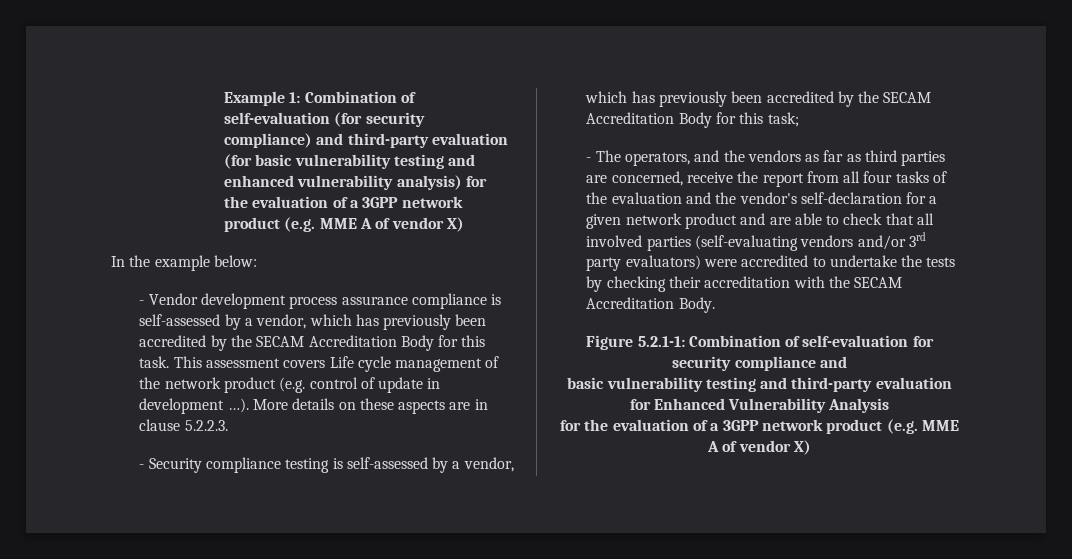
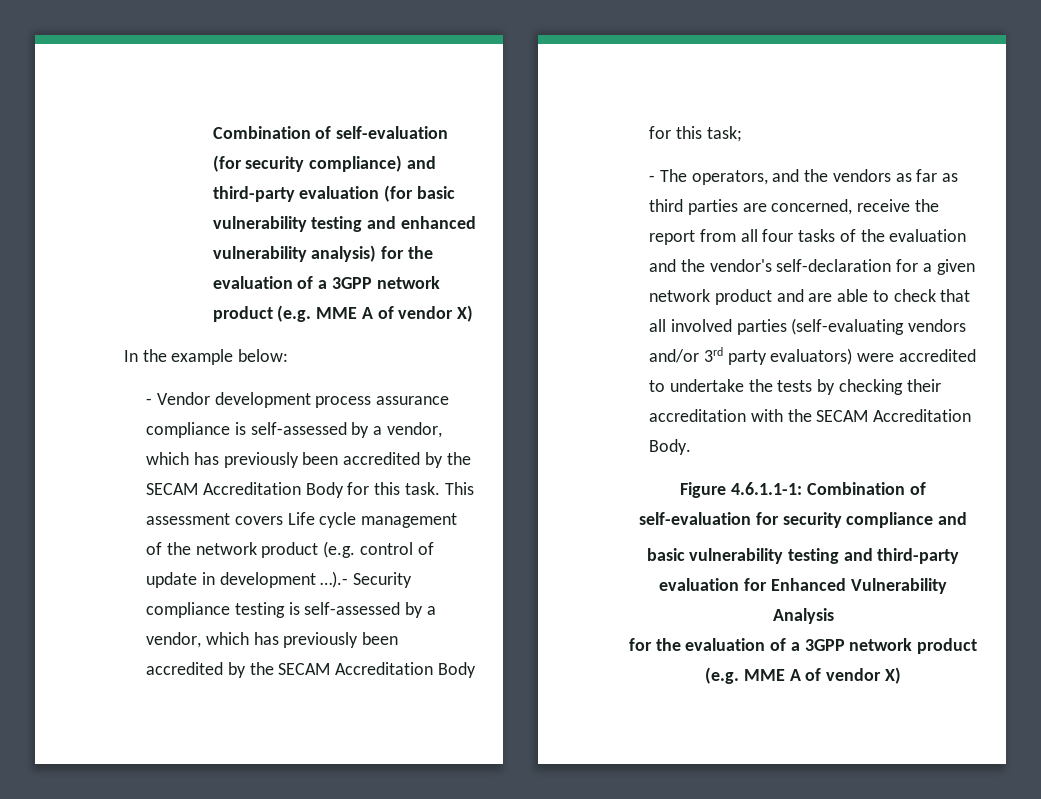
[223,91,301,106] Example 1: -> (212, 132) none
[227,398,488,414] [139,419,228,431] [139,464,145,469] …). More details on these aspects are in clause 5.2.2.3. // - -> [320,571,349,588] …).-
[637,336,685,347] 5.2.1-1: -> [731,482,803,495] 4.6.1.1-1:

